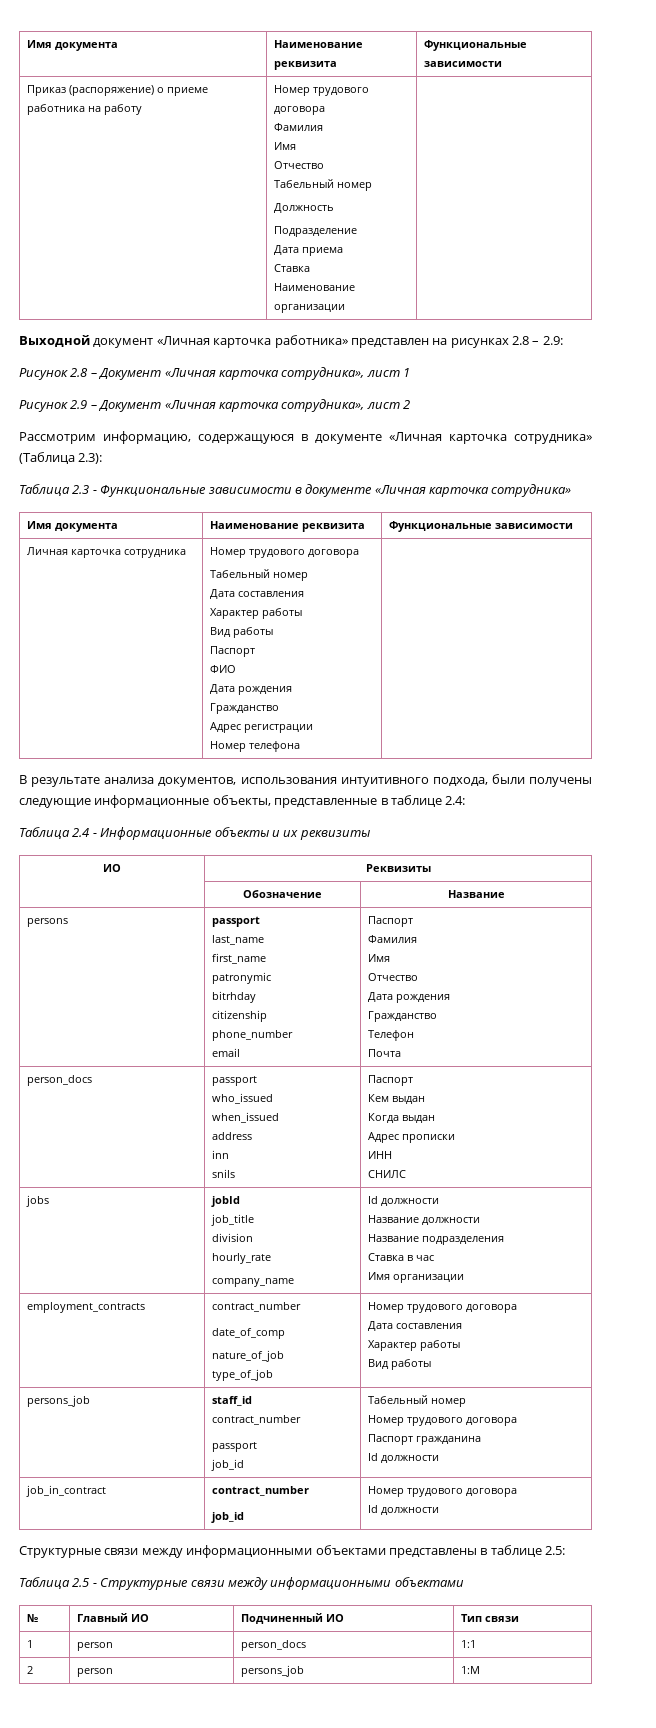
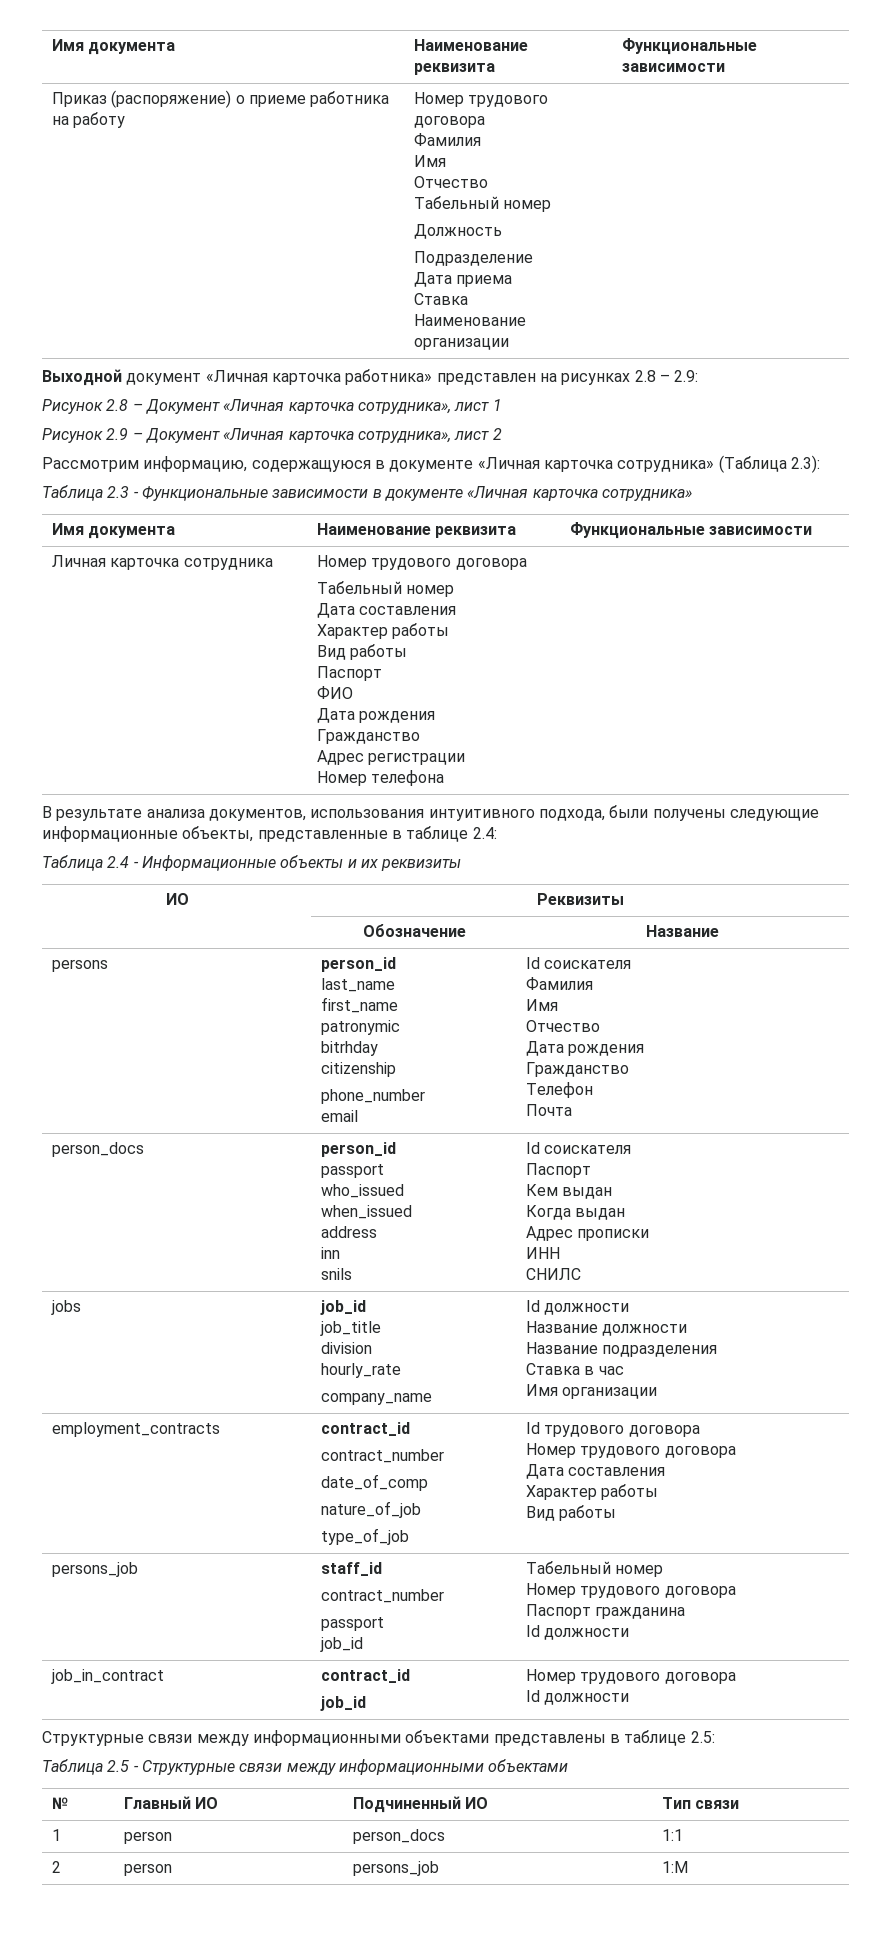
[211,916,260,927] passport -> [320,957,396,972] person_id
[367,916,413,927] Паспорт -> [525,957,632,969] Id соискателя
(92, 1080) none -> [320,1142,396,1157] person_id //
(235, 1173) none -> [525,1142,632,1154] Id соискателя //
[210,1196,240,1207] jobId -> [319,1300,366,1315] job_id
(145, 1307) none -> [320,1422,410,1436] contract_id //
(273, 1375) none -> [525,1422,700,1437] Id трудового договора //
[211,1486,309,1496] contract_number -> [320,1669,410,1683] contract_id

